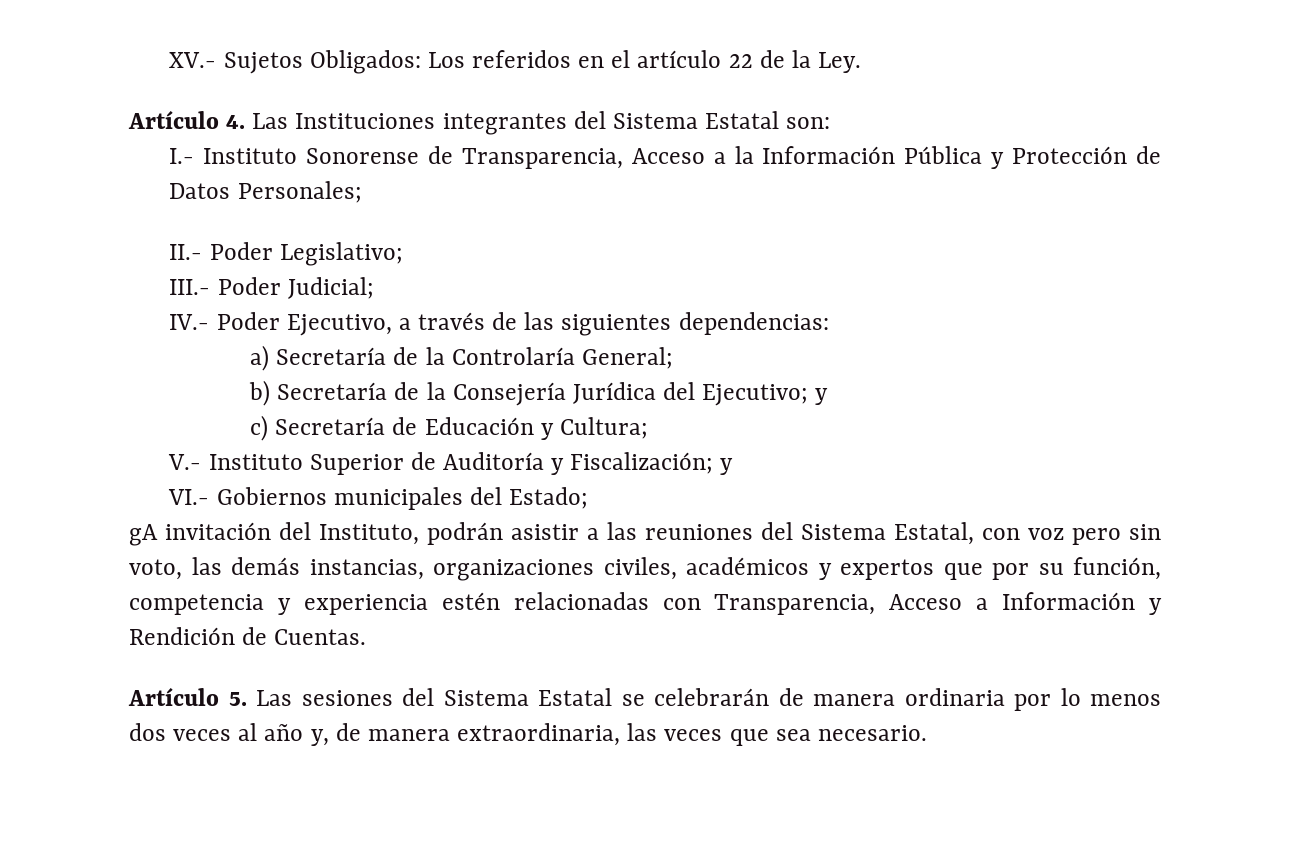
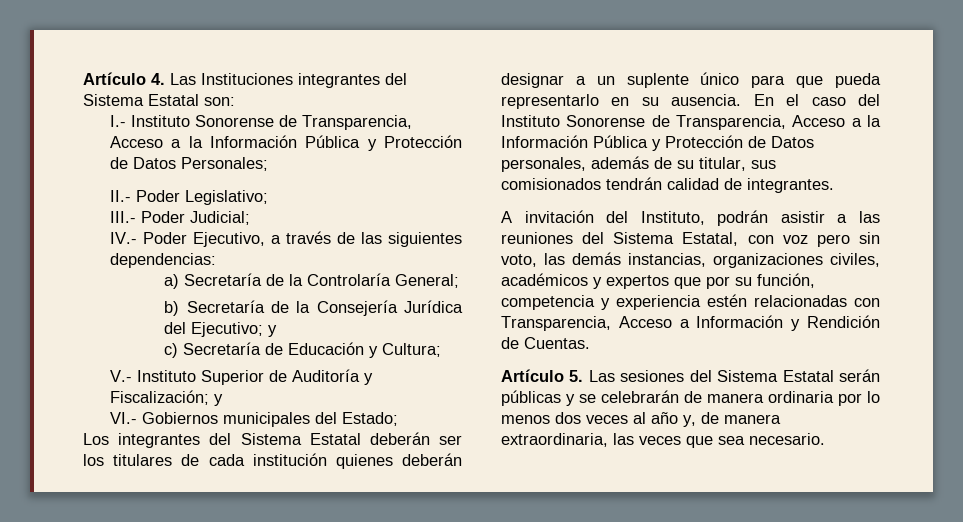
[169,50,862,74] XV.- Sujetos Obligados: Los referidos en el artículo 22 de la Ley. // -> (83, 78) none
[129,524,158,546] gA -> [83,432,462,448] [83,453,462,469] [501,72,881,88] [501,94,880,109] [501,115,881,130] [501,135,814,151] [501,156,776,172] [501,177,834,193] [501,211,512,223] Los integrantes del Sistema Estatal deberán ser los titulares de cada institución quienes deberán designar a un suplente único para que pueda representarlo en su ausencia. En el caso del Instituto Sonorense de Transparencia, Acceso a la Información Pública y Protección de Datos personales, además de su titular, sus comisionados tendrán calidad de integrantes. // A
(612, 697) none -> [839,369,880,382] [501,390,575,406] serán públicas y

